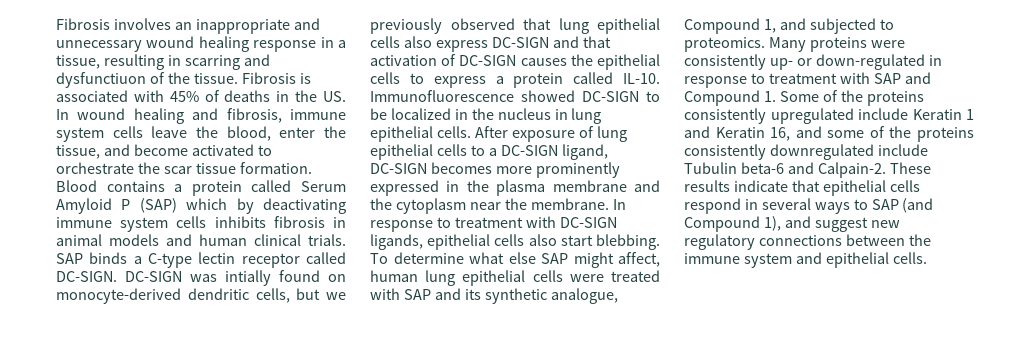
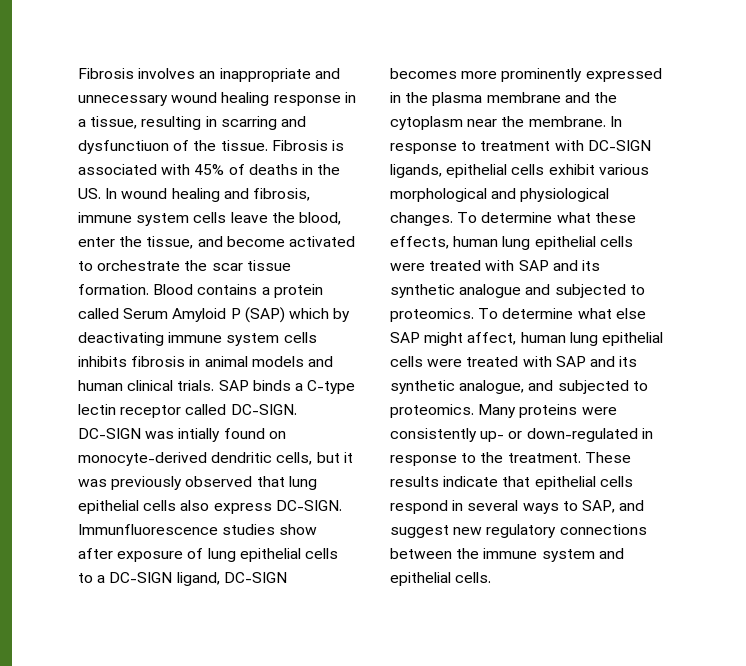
[326,292,346,300] we -> [343,452,353,463] [78,479,107,487] it was
[491,36,611,48] [370,54,660,70] [370,72,660,88] [370,90,660,102] [370,108,602,124] [370,126,508,142] DC-SIGN and that activation of DC-SIGN causes the epithelial cells to express a protein called IL-10. Immunofluorescence showed DC-SIGN to be localized in the nucleus in lung epithelial cells. After -> [275,500,342,511] [78,524,318,535] [78,548,113,559] DC-SIGN. Immunfluorescence studies show after
[528,234,660,250] also start blebbing. -> [548,164,649,175] [390,188,610,202] [390,212,636,226] [390,236,633,250] [390,260,600,271] [390,284,645,298] [390,308,474,322] exhibit various morphological and physiological changes. To determine what these effects, human lung epithelial cells were treated with SAP and its synthetic analogue and subjected to proteomics.
[684,18,776,34] Compound 1, -> (525, 387) none
[768,72,931,84] [684,90,924,106] [684,108,974,124] [684,126,974,142] [684,144,928,160] [684,162,886,178] treatment with SAP and Compound 1. Some of the proteins consistently upregulated include Keratin 1 and Keratin 16, and some of the proteins consistently downregulated include Tubulin beta-6 and Calpain-2. -> [480,452,581,463] the treatment.
[871,198,934,213] [684,216,781,232] SAP (and Compound 1), -> [581,500,615,513] SAP,

